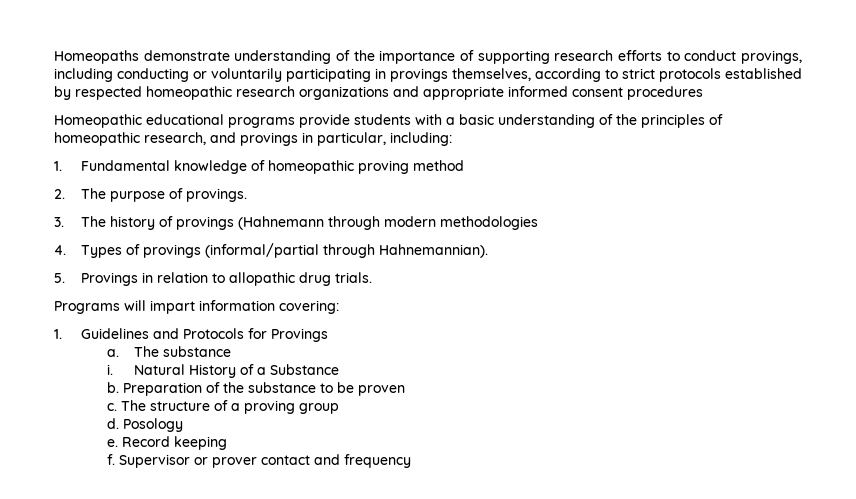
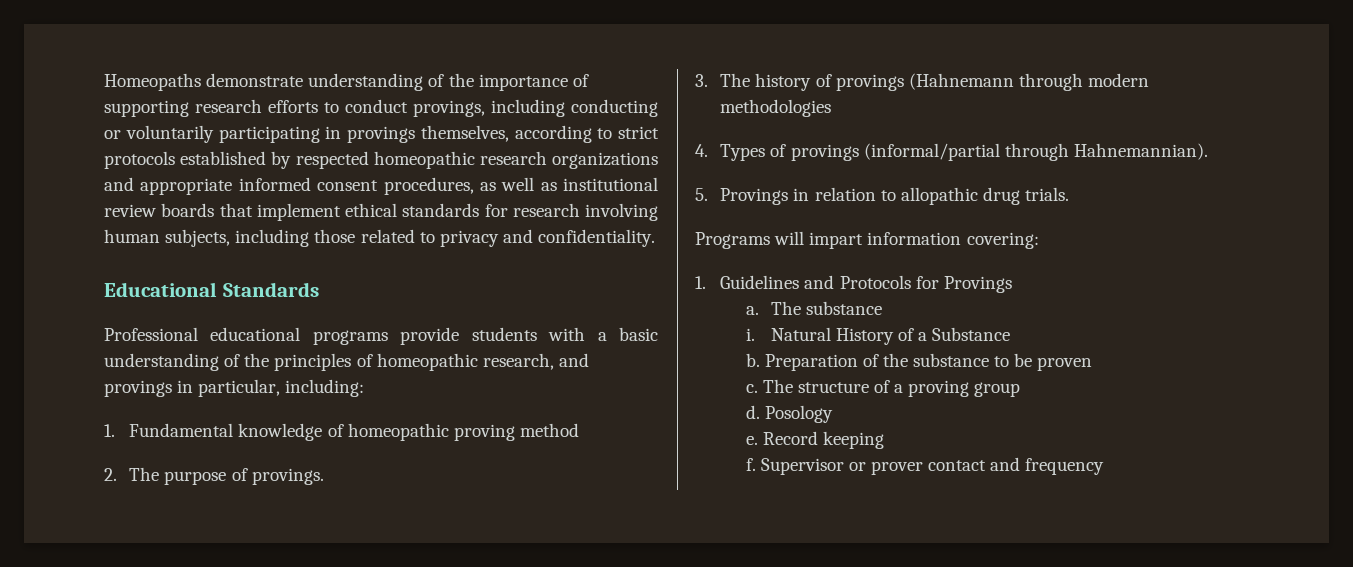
[627,86,703,100] [54,114,142,128] procedures // Homeopathic -> [383,177,658,195] [104,203,658,221] [104,229,656,247] [104,282,319,297] [104,327,198,341] procedures, as well as institutional review boards that implement ethical standards for research involving human subjects, including those related to privacy and confidentiality. // Educational Standards // Professional

